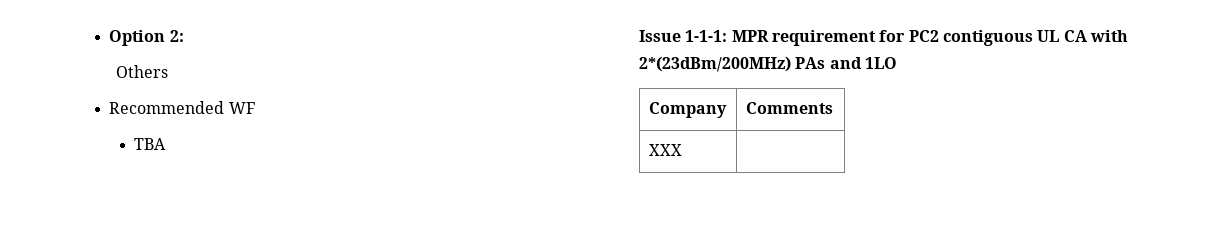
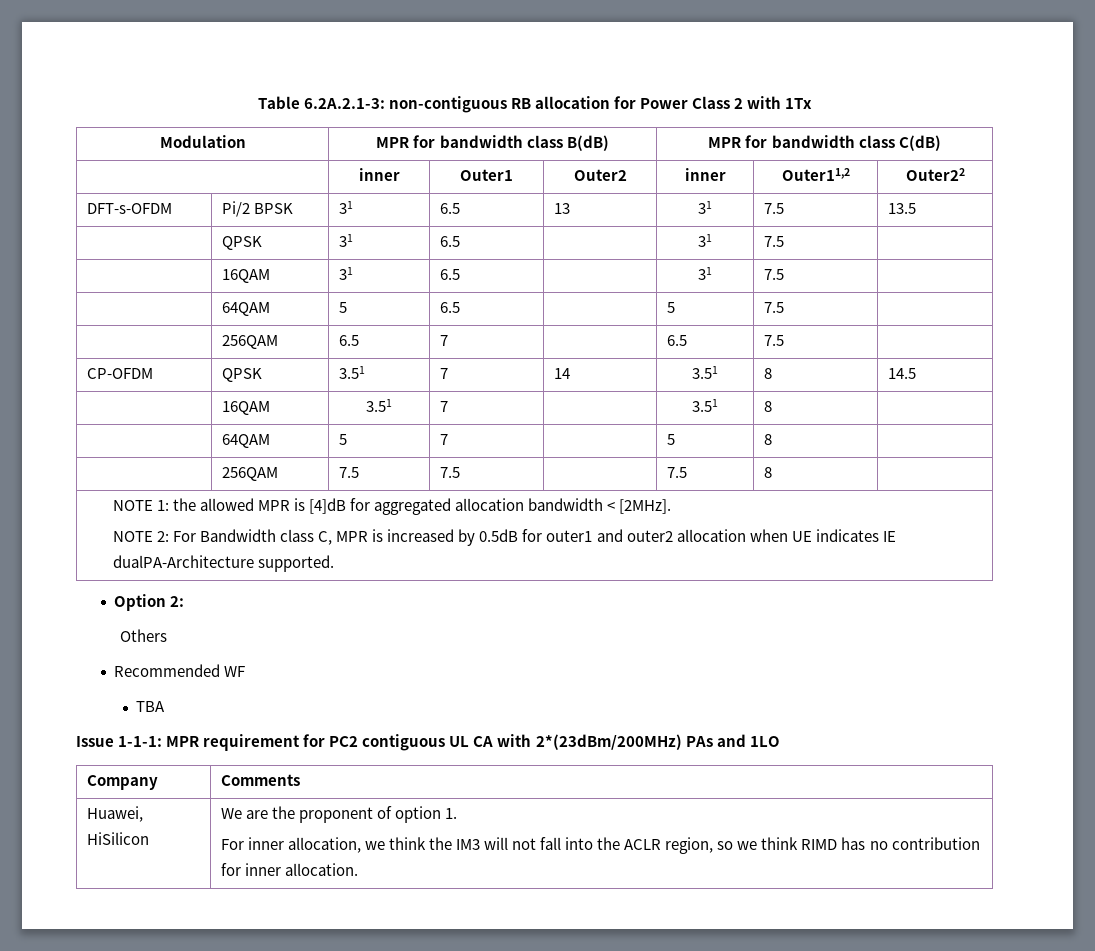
(109, 38) none -> [257,96,813,113] [159,135,246,148] [376,135,609,151] [708,135,941,151] [358,168,400,181] [460,169,513,181] [573,169,627,181] [684,168,726,181] [781,168,850,181] [905,168,965,181] [86,203,172,214] [221,201,293,217] [338,201,353,214] [439,203,460,214] [553,203,570,214] [698,201,712,214] [763,203,784,214] [887,203,916,214] [221,236,262,250] [338,234,353,247] [439,236,460,247] [698,234,712,247] [763,236,784,247] [221,269,270,283] [338,267,353,280] [439,269,460,280] [698,267,712,280] [763,269,784,280] [221,302,270,316] [338,302,347,313] [439,302,460,313] [666,302,675,313] [763,302,784,313] [221,335,278,349] [338,335,359,346] [439,335,448,346] [666,335,687,346] [763,335,784,346] [86,368,153,379] [221,368,262,382] [338,366,365,379] [439,368,448,379] [553,368,570,379] [692,366,718,379] [763,368,772,379] [887,368,916,379] [221,401,270,415] [366,399,392,412] [439,401,448,412] [692,399,718,412] [763,401,772,412] [221,434,270,448] [338,434,347,445] [439,434,448,445] [666,434,675,445] [763,434,772,445] [221,467,278,481] [338,467,359,478] [439,467,460,478] [666,467,687,478] [763,467,772,478] [112,498,672,515] [112,529,896,546] [112,555,334,572] Table 6.2A.2.1-3: non-contiguous RB allocation for Power Class 2 with 1Tx // Modulation | MPR for bandwidth class B(dB) | MPR for bandwidth class C(dB) // | inner | Outer1 | Outer2 | inner | Outer11,2 | Outer22 // DFT-s-OFDM | Pi/2 BPSK | 31 | 6.5 | 13 | 31 | 7.5 | 13.5 // | QPSK | 31 | 6.5 | | 31 | 7.5 | // | 16QAM | 31 | 6.5 | | 31 | 7.5 | // | 64QAM | 5 | 6.5 | | 5 | 7.5 | // | 256QAM | 6.5 | 7 | | 6.5 | 7.5 | // CP-OFDM | QPSK | 3.51 | 7 | 14 | 3.51 | 8 | 14.5 // | 16QAM | 3.51 | 7 | | 3.51 | 8 | // | 64QAM | 5 | 7 | | 5 | 8 | // | 256QAM | 7.5 | 7.5 | | 7.5 | 8 | // NOTE 1: the allowed MPR is [4]dB for aggregated allocation bandwidth < [2MHz]. // NOTE 2: For Bandwidth class C, MPR is increased by 0.5dB for outer1 and outer2 allocation when UE indicates IE dualPA-Architecture supported. //
[648,144,682,156] XXX | -> [86,806,143,822] [86,832,149,845] [220,806,457,823] [220,837,980,854] [220,863,358,876] Huawei, HiSilicon | We are the proponent of option 1. // For inner allocation, we think the IM3 will not fall into the ACLR region, so we think RIMD has no contribution for inner allocation.

